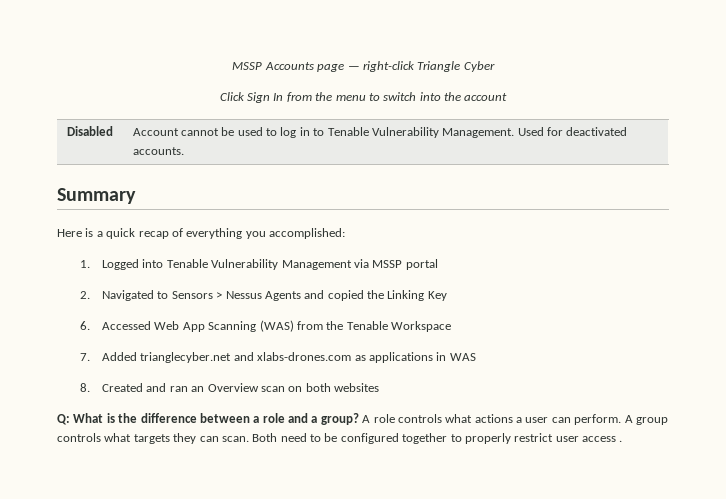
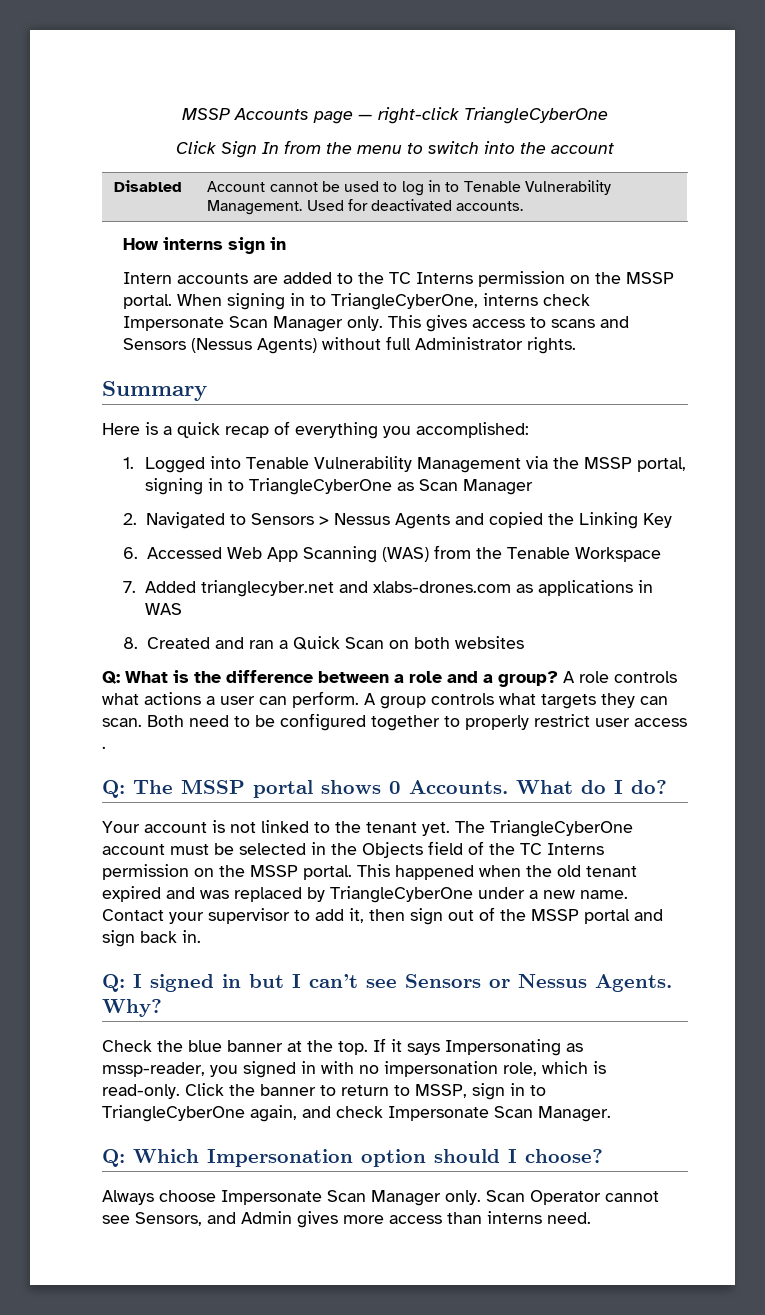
[417,61,495,72] Triangle Cyber -> [464,107,608,124] TriangleCyberOne
(184, 151) none -> [123,237,287,254] [123,271,675,287] [123,293,591,310] [123,315,630,332] [123,336,577,354] // How interns sign in // Intern accounts are added to the TC Interns permission on the MSSP portal. When signing in to TriangleCyberOne, interns check Impersonate Scan Manager only. This gives access to scans and Sensors (Nessus Agents) without full Administrator rights.
[372,259,438,270] MSSP portal -> [552,457,686,472] [144,478,533,495] the MSSP portal, signing in to TriangleCyberOne as Scan Manager
[191,383,285,392] an Overview scan -> [279,636,385,650] a Quick Scan
(623, 441) none -> [102,779,667,798] [102,820,633,837] [102,841,604,858] [102,864,637,880] [102,886,628,903] [102,907,663,925] [102,930,201,947] [102,974,672,992] [102,999,162,1017] [102,1038,583,1056] [102,1061,606,1078] [102,1083,546,1100] [102,1105,611,1122] [102,1149,603,1167] [102,1190,659,1206] [102,1211,591,1228] // Q: The MSSP portal shows 0 Accounts. What do I do? // Your account is not linked to the tenant yet. The TriangleCyberOne account must be selected in the Objects field of the TC Interns permission on the MSSP portal. This happened when the old tenant expired and was replaced by TriangleCyberOne under a new name. Contact your supervisor to add it, then sign out of the MSSP portal and sign back in. // Q: I signed in but I can’t see Sensors or Nessus Agents. Why? // Check the blue banner at the top. If it says Impersonating as mssp-reader, you signed in with no impersonation role, which is read-only. Click the banner to return to MSSP, sign in to TriangleCyberOne again, and check Impersonate Scan Manager. // Q: Which Impersonation option should I choose? // Always choose Impersonate Scan Manager only. Scan Operator cannot see Sensors, and Admin gives more access than interns need.

